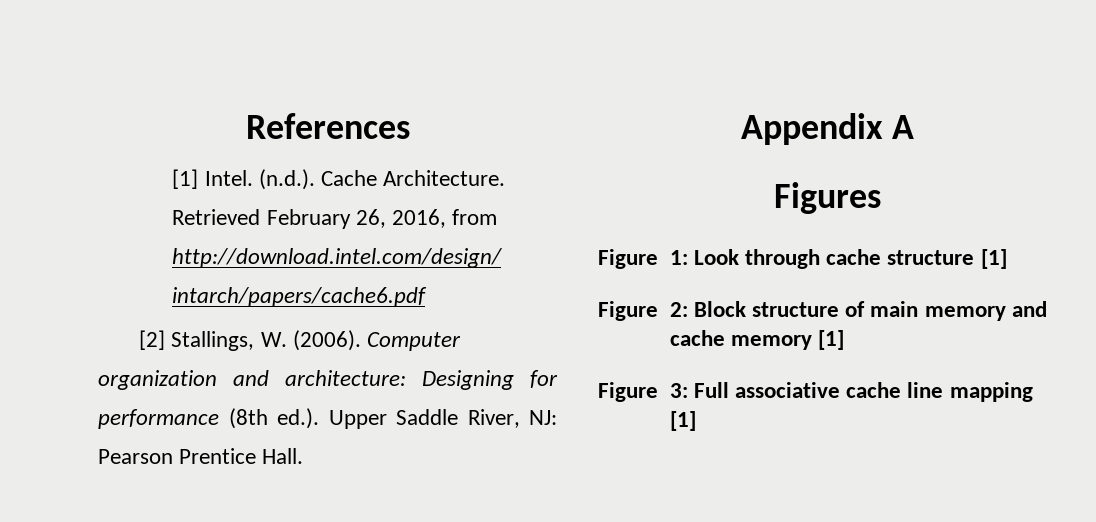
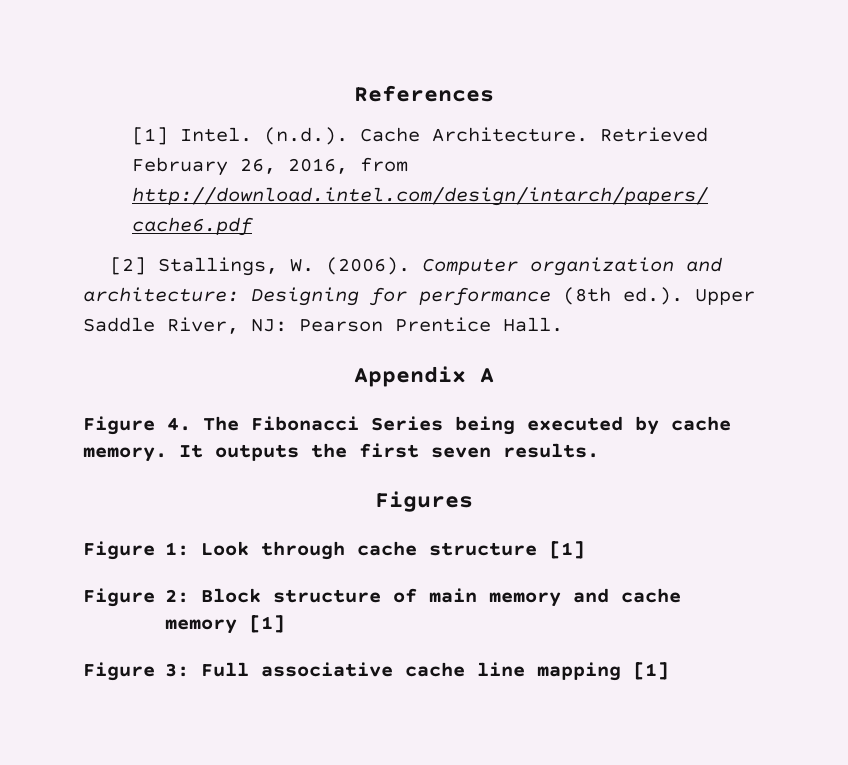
(915, 127) none -> [83,416,731,435] [83,443,599,462] // Figure 4. The Fibonacci Series being executed by cache memory. It outputs the first seven results.

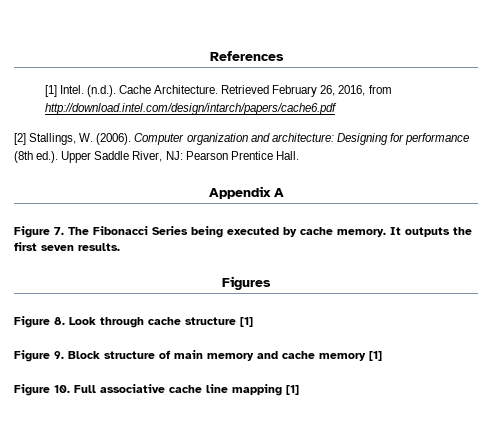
[167,417,191,431] 4. -> [54,227,64,235] 7.
[165,542,190,556] 1: -> [54,317,65,325] 8.
[165,589,190,603] 2: -> [54,351,64,359] 9.
[165,663,190,677] 3: -> [54,385,70,393] 10.

